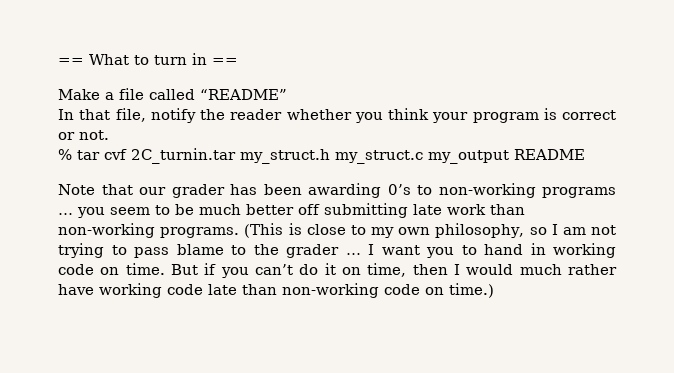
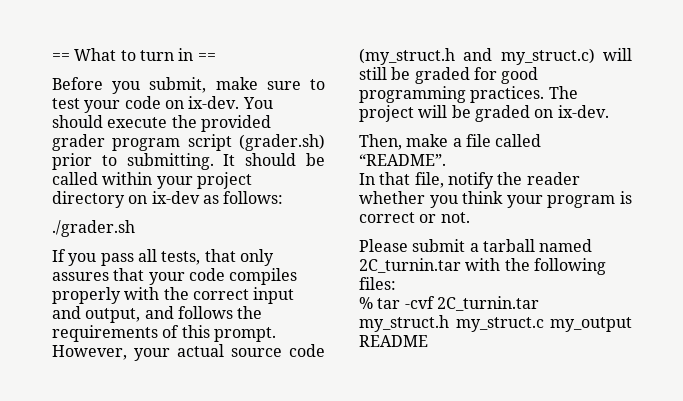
[58,89,100,100] Make -> [52,77,325,94] [52,96,273,113] [52,115,271,132] [52,134,325,151] [52,153,325,170] [52,172,252,189] [52,191,284,208] [52,220,135,237] [52,249,274,266] [52,268,298,285] [52,287,295,304] [52,306,263,323] [52,325,276,342] [52,344,325,361] [359,48,632,65] [359,67,539,84] [359,86,578,103] [359,105,609,122] [359,134,449,150] Before you submit, make sure to test your code on ix-dev. You should execute the provided grader program script (grader.sh) prior to submitting. It should be called within your project directory on ix-dev as follows: // ./grader.sh // If you pass all tests, that only assures that your code compiles properly with the correct input and output, and follows the requirements of this prompt. However, your actual source code (my_struct.h and my_struct.c) will still be graded for good programming practices. The project will be graded on ix-dev. // Then, make
[200,89,287,100] “README” -> [359,154,446,166] “README”.
(109, 135) none -> [359,239,593,252] [359,258,606,275] [359,277,396,290] // Please submit a tarball named 2C_turnin.tar with the following files:
[104,149,127,160] cvf -> [404,296,435,309] -cvf
[58,183,616,198] [58,203,525,218] [58,223,616,238] [58,243,616,258] [58,263,617,278] [58,283,494,298] // Note that our grader has been awarding 0’s to non-working programs … you seem to be much better off submitting late work than non-working programs. (This is close to my own philosophy, so I am not trying to pass blame to the grader … I want you to hand in working code on time. But if you can’t do it on time, then I would much rather have working code late than non-working code on time.) -> (428, 341) none

